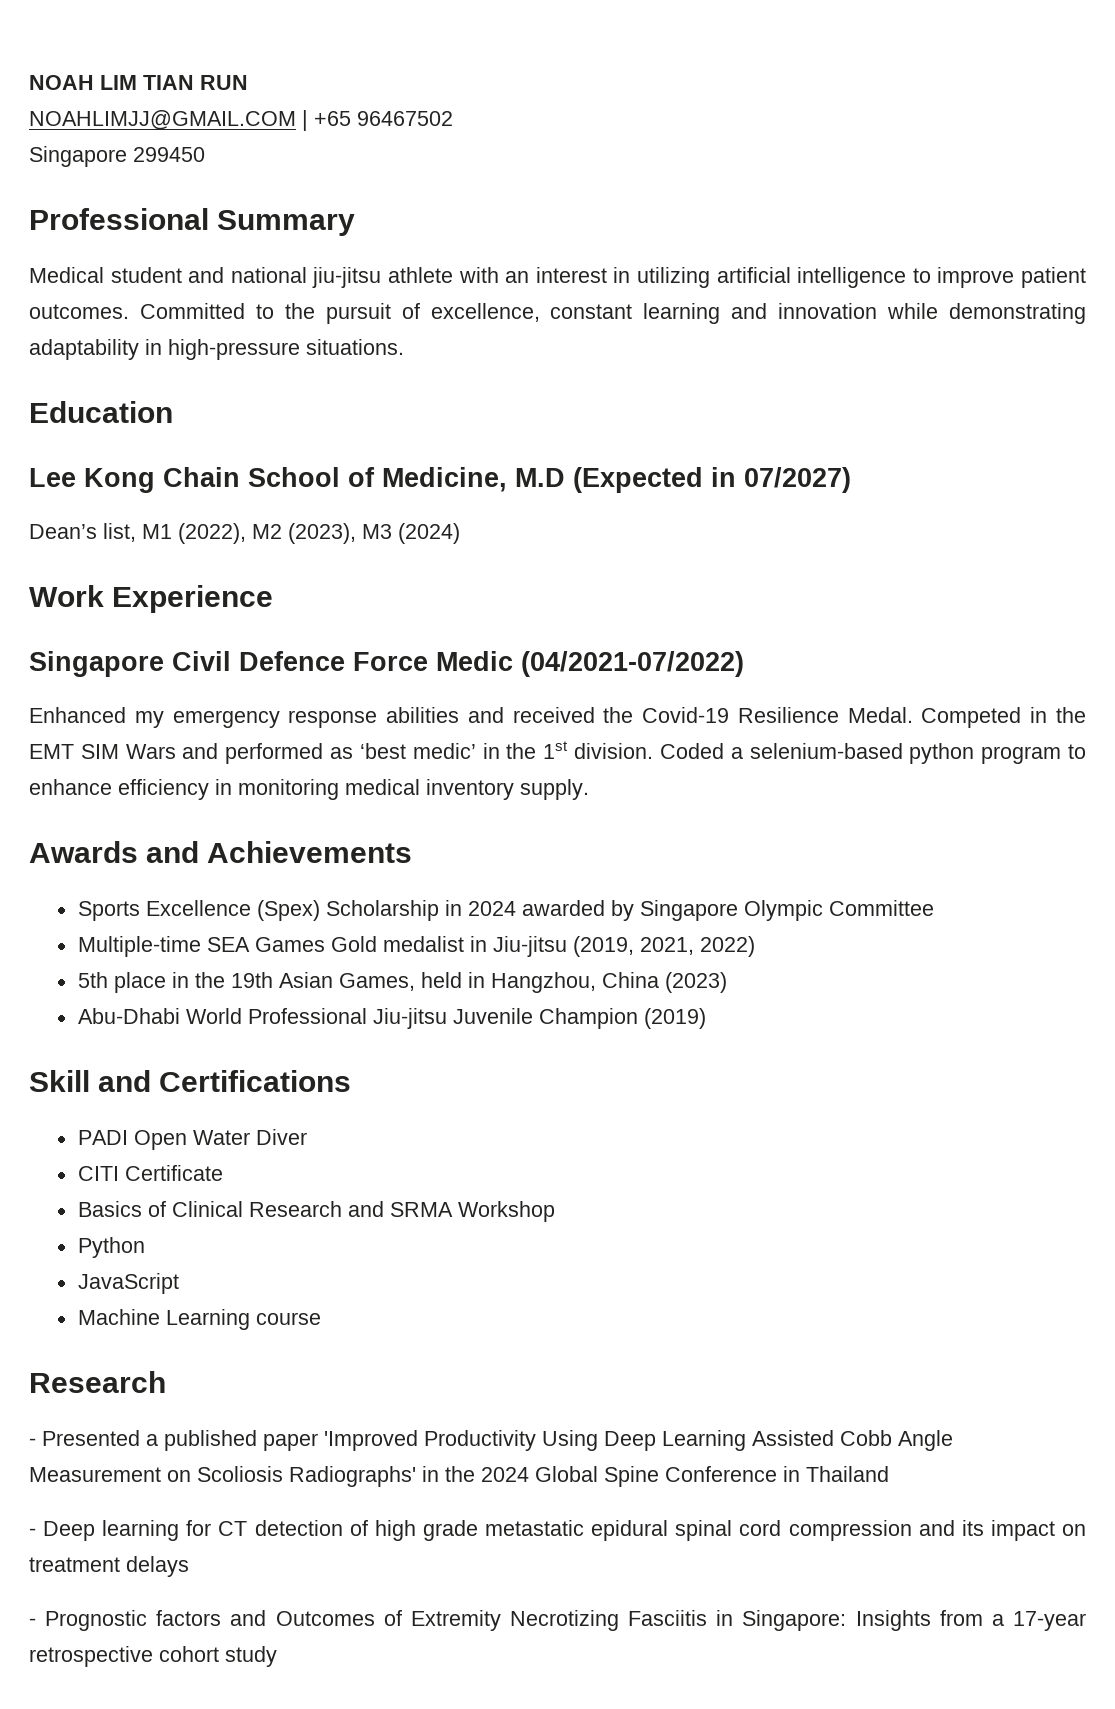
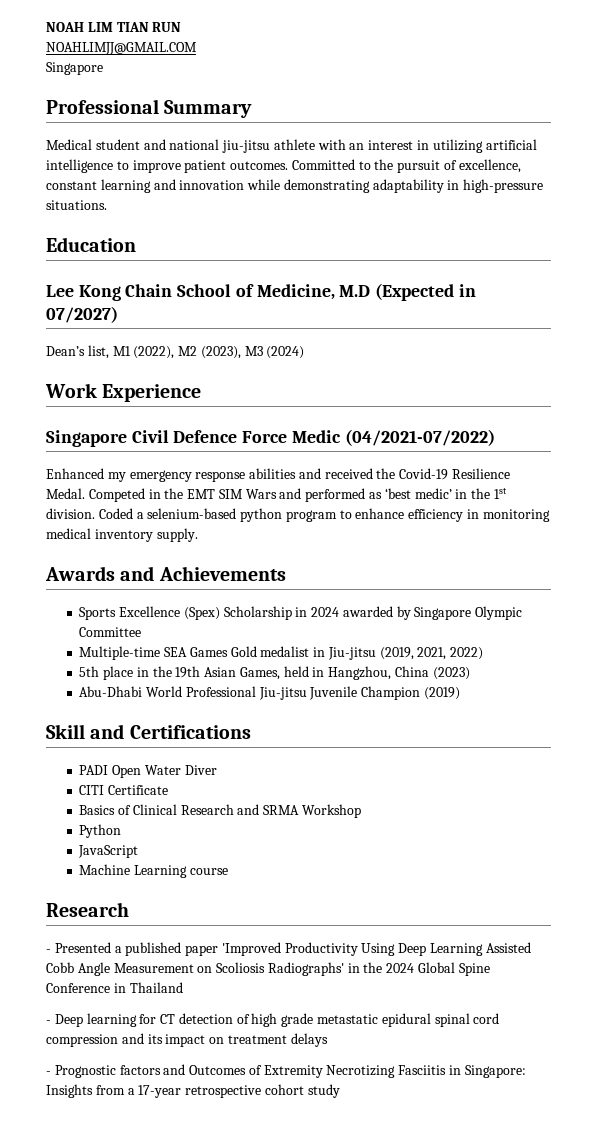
[302,110,453,131] [29,146,205,167] | +65 96467502 // Singapore 299450 -> [46,62,103,75] // Singapore

